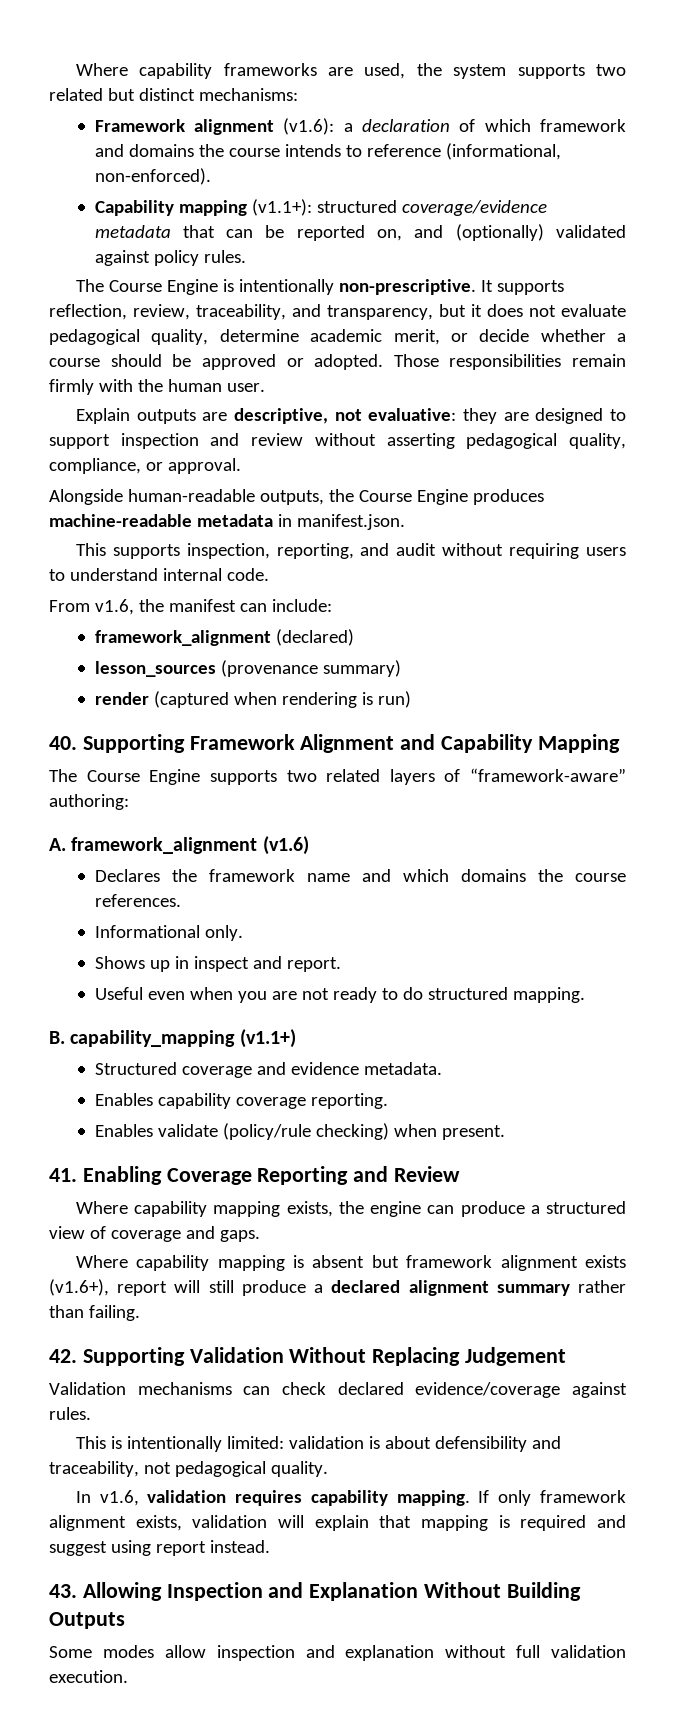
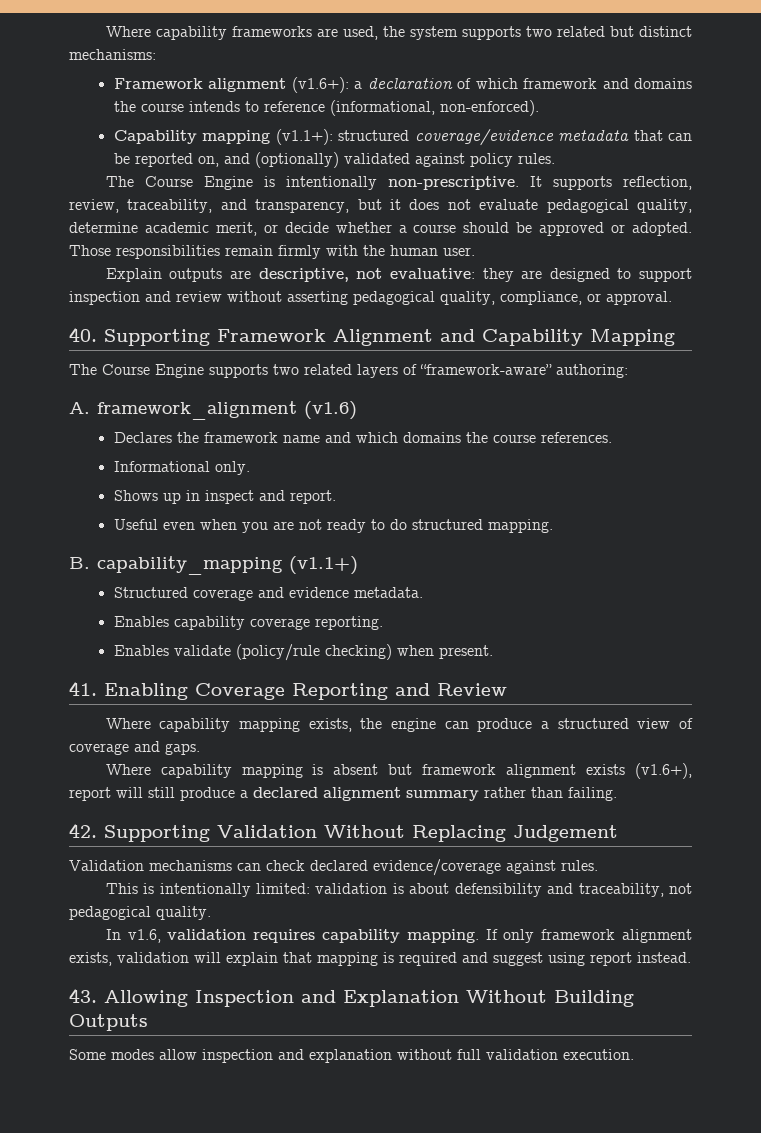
[283,118,335,135] (v1.6): -> [291,77,349,93] (v1.6+):
[49,489,544,505] [49,514,405,530] [75,543,626,559] [49,568,269,581] [49,599,332,615] [94,629,354,646] [94,660,401,677] [94,691,411,708] // Alongside human-readable outputs, the Course Engine produces machine-readable metadata in manifest.json. // This supports inspection, reporting, and audit without requiring users to understand internal code. // From v1.6, the manifest can include: // framework_alignment (declared) // lesson_sources (provenance summary) // render (captured when rendering is run) -> (672, 298) none

